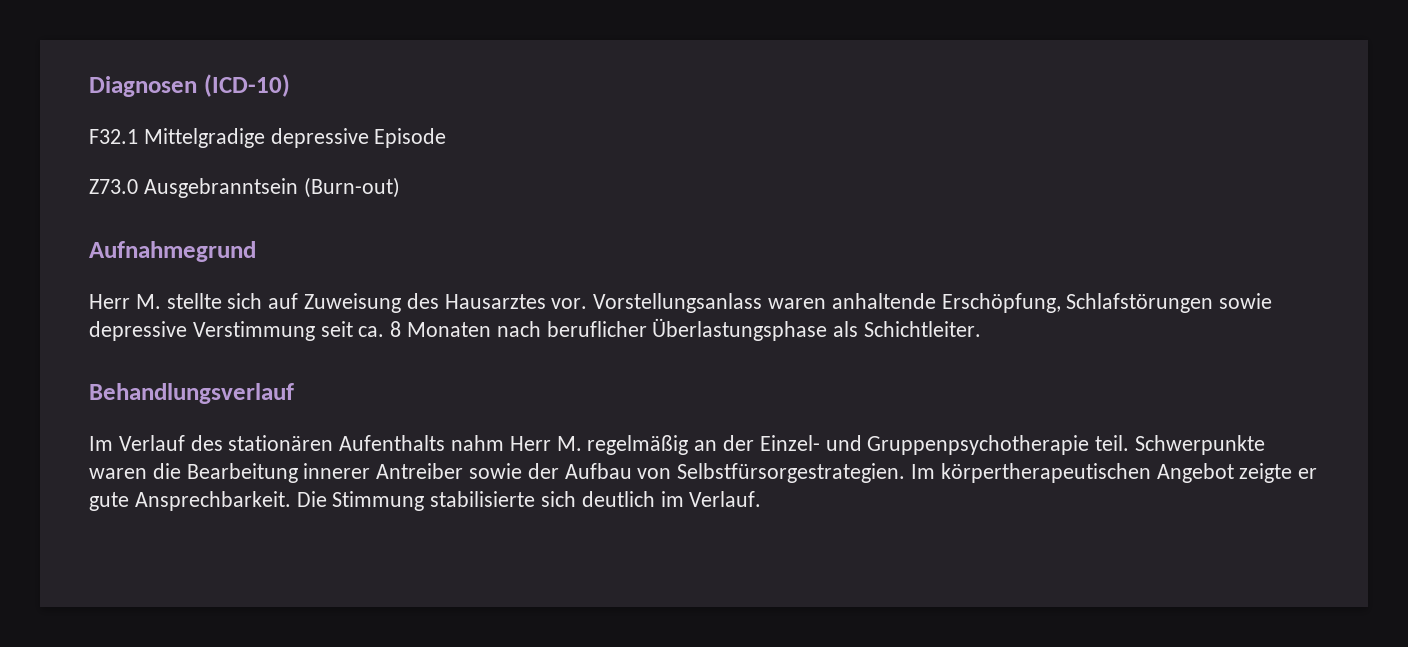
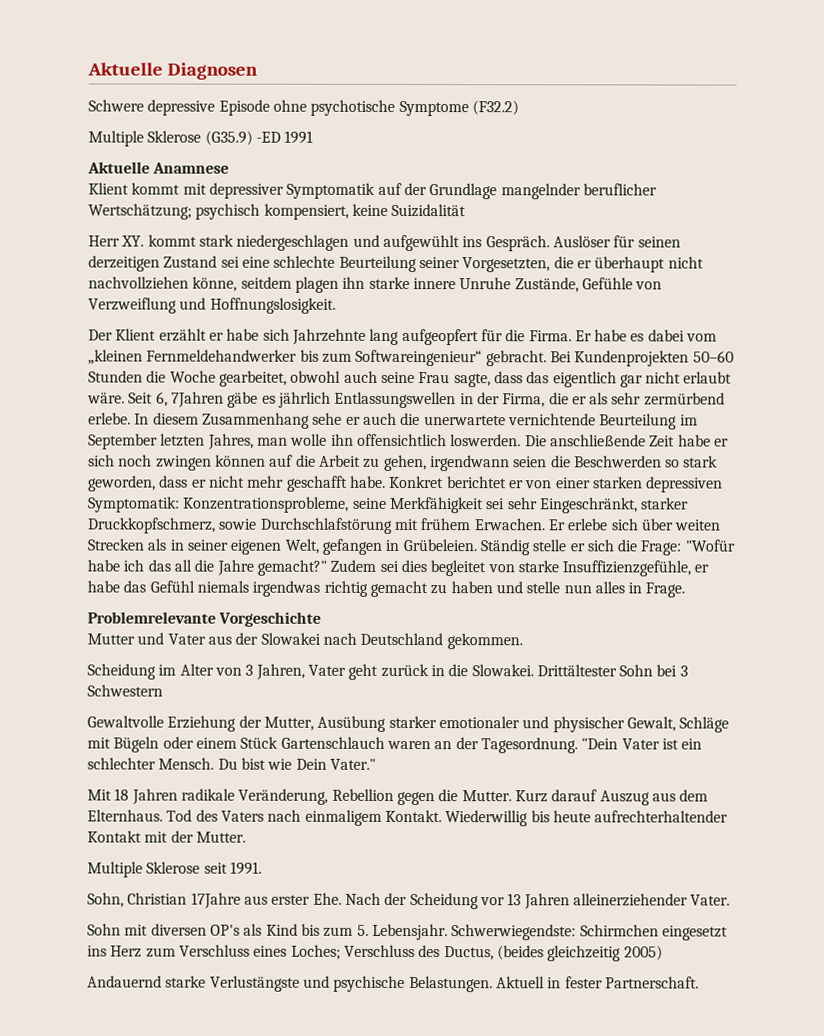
(89, 86) none -> [87,62,163,76] Aktuelle
[203,74,290,97] [89,128,265,148] (ICD-10) // F32.1 Mittelgradige -> [88,99,144,112] // Schwere
[89,177,400,198] [89,241,256,262] [89,293,1273,313] [89,318,982,341] [89,383,294,404] [89,435,1266,455] [89,463,1318,483] [89,491,762,511] // Z73.0 Ausgebranntsein (Burn-out) // Aufnahmegrund // Herr M. stellte sich auf Zuweisung des Hausarztes vor. Vorstellungsanlass waren anhaltende Erschöpfung, Schlafstörungen sowie depressive Verstimmung seit ca. 8 Monaten nach beruflicher Überlastungsphase als Schichtleiter. // Behandlungsverlauf // Im Verlauf des stationären Aufenthalts nahm Herr M. regelmäßig an der Einzel- und Gruppenpsychotherapie teil. Schwerpunkte waren die Bearbeitung innerer Antreiber sowie der Aufbau von Selbstfürsorgestrategien. Im körpertherapeutischen Angebot zeigte er gute Ansprechbarkeit. Die Stimmung stabilisierte sich deutlich im Verlauf. -> [272,99,519,117] [88,130,314,147] [87,161,230,174] [88,182,657,200] [88,203,467,220] [88,234,681,252] [88,255,704,273] [88,276,663,293] [88,297,336,314] [88,328,718,346] [88,349,734,367] [88,370,733,388] [87,391,725,409] [88,412,698,430] [88,433,729,450] [88,454,719,472] [88,475,724,493] [88,496,690,514] [87,517,721,534] [87,538,735,556] [87,559,710,577] [87,580,686,598] [87,611,322,627] [87,632,523,650] [87,663,688,680] [87,684,163,697] [87,715,730,733] [87,736,703,754] [87,757,376,770] [87,788,709,806] [87,809,729,827] [87,830,246,843] [87,861,262,878] [87,892,731,910] [87,923,728,941] [87,944,663,962] [87,975,699,993] ohne psychotische Symptome (F32.2) // Multiple Sklerose (G35.9) -ED 1991 // Aktuelle Anamnese // Klient kommt mit depressiver Symptomatik auf der Grundlage mangelnder beruflicher Wertschätzung; psychisch kompensiert, keine Suizidalität // Herr XY. kommt stark niedergeschlagen und aufgewühlt ins Gespräch. Auslöser für seinen derzeitigen Zustand sei eine schlechte Beurteilung seiner Vorgesetzten, die er überhaupt nicht nachvollziehen könne, seitdem plagen ihn starke innere Unruhe Zustände, Gefühle von Verzweiflung und Hoffnungslosigkeit. // Der Klient erzählt er habe sich Jahrzehnte lang aufgeopfert für die Firma. Er habe es dabei vom „kleinen Fernmeldehandwerker bis zum Softwareingenieur“ gebracht. Bei Kundenprojekten 50–60 Stunden die Woche gearbeitet, obwohl auch seine Frau sagte, dass das eigentlich gar nicht erlaubt wäre. Seit 6, 7Jahren gäbe es jährlich Entlassungswellen in der Firma, die er als sehr zermürbend erlebe. In diesem Zusammenhang sehe er auch die unerwartete vernichtende Beurteilung im September letzten Jahres, man wolle ihn offensichtlich loswerden. Die anschließende Zeit habe er sich noch zwingen können auf die Arbeit zu gehen, irgendwann seien die Beschwerden so stark geworden, dass er nicht mehr geschafft habe. Konkret berichtet er von einer starken depressiven Symptomatik: Konzentrationsprobleme, seine Merkfähigkeit sei sehr Eingeschränkt, starker Druckkopfschmerz, sowie Durchschlafstörung mit frühem Erwachen. Er erlebe sich über weiten Strecken als in seiner eigenen Welt, gefangen in Grübeleien. Ständig stelle er sich die Frage: "Wofür habe ich das all die Jahre gemacht?" Zudem sei dies begleitet von starke Insuffizienzgefühle, er habe das Gefühl niemals irgendwas richtig gemacht zu haben und stelle nun alles in Frage. // Problemrelevante Vorgeschichte // Mutter und Vater aus der Slowakei nach Deutschland gekommen. // Scheidung im Alter von 3 Jahren, Vater geht zurück in die Slowakei. Drittältester Sohn bei 3 Schwestern // Gewaltvolle Erziehung der Mutter, Ausübung starker emotionaler und physischer Gewalt, Schläge mit Bügeln oder einem Stück Gartenschlauch waren an der Tagesordnung. "Dein Vater ist ein schlechter Mensch. Du bist wie Dein Vater." // Mit 18 Jahren radikale Veränderung, Rebellion gegen die Mutter. Kurz darauf Auszug aus dem Elternhaus. Tod des Vaters nach einmaligem Kontakt. Wiederwillig bis heute aufrechterhaltender Kontakt mit der Mutter. // Multiple Sklerose seit 1991. // Sohn, Christian 17Jahre aus erster Ehe. Nach der Scheidung vor 13 Jahren alleinerziehender Vater. // Sohn mit diversen OP's als Kind bis zum 5. Lebensjahr. Schwerwiegendste: Schirmchen eingesetzt ins Herz zum Verschluss eines Loches; Verschluss des Ductus, (beides gleichzeitig 2005) // Andauernd starke Verlustängste und psychische Belastungen. Aktuell in fester Partnerschaft.

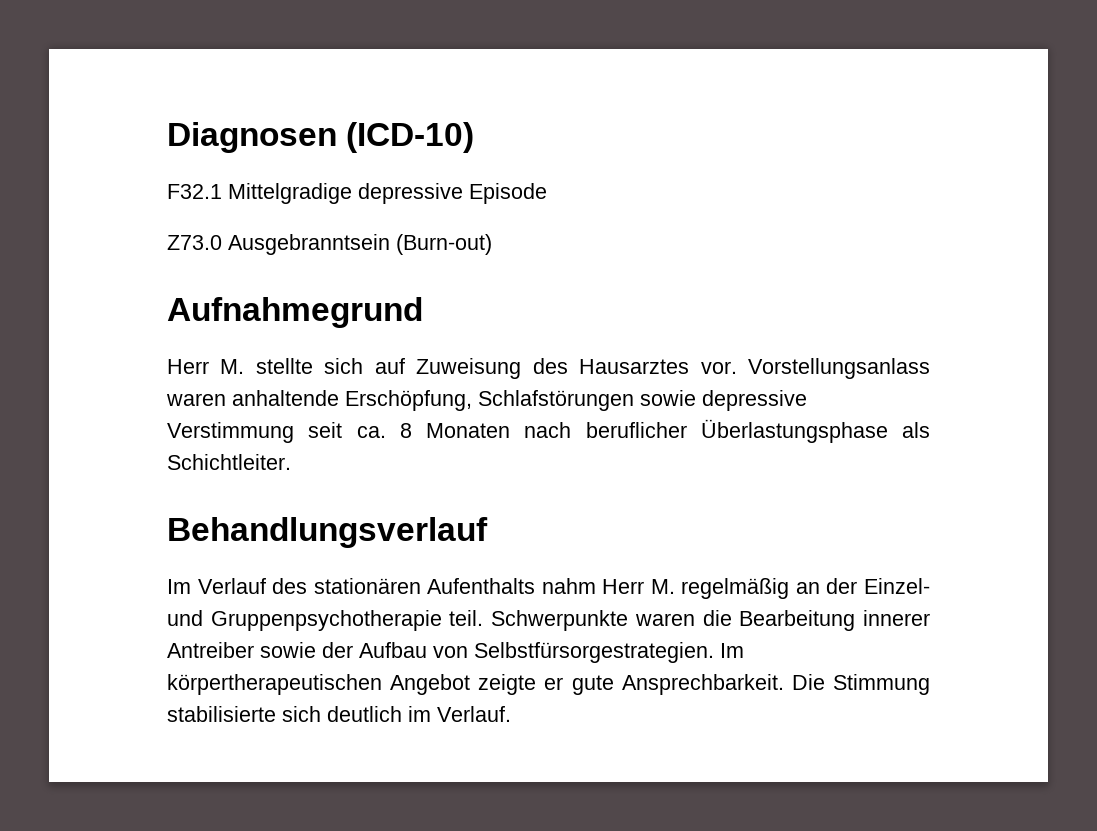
[87,62,163,76] Aktuelle -> (167, 137) none
[88,99,144,112] // Schwere -> [346,122,475,153] [167,183,352,204] (ICD-10) // F32.1 Mittelgradige
[272,99,519,117] [88,130,314,147] [87,161,230,174] [88,182,657,200] [88,203,467,220] [88,234,681,252] [88,255,704,273] [88,276,663,293] [88,297,336,314] [88,328,718,346] [88,349,734,367] [88,370,733,388] [87,391,725,409] [88,412,698,430] [88,433,729,450] [88,454,719,472] [88,475,724,493] [88,496,690,514] [87,517,721,534] [87,538,735,556] [87,559,710,577] [87,580,686,598] [87,611,322,627] [87,632,523,650] [87,663,688,680] [87,684,163,697] [87,715,730,733] [87,736,703,754] [87,757,376,770] [87,788,709,806] [87,809,729,827] [87,830,246,843] [87,861,262,878] [87,892,731,910] [87,923,728,941] [87,944,663,962] [87,975,699,993] ohne psychotische Symptome (F32.2) // Multiple Sklerose (G35.9) -ED 1991 // Aktuelle Anamnese // Klient kommt mit depressiver Symptomatik auf der Grundlage mangelnder beruflicher Wertschätzung; psychisch kompensiert, keine Suizidalität // Herr XY. kommt stark niedergeschlagen und aufgewühlt ins Gespräch. Auslöser für seinen derzeitigen Zustand sei eine schlechte Beurteilung seiner Vorgesetzten, die er überhaupt nicht nachvollziehen könne, seitdem plagen ihn starke innere Unruhe Zustände, Gefühle von Verzweiflung und Hoffnungslosigkeit. // Der Klient erzählt er habe sich Jahrzehnte lang aufgeopfert für die Firma. Er habe es dabei vom „kleinen Fernmeldehandwerker bis zum Softwareingenieur“ gebracht. Bei Kundenprojekten 50–60 Stunden die Woche gearbeitet, obwohl auch seine Frau sagte, dass das eigentlich gar nicht erlaubt wäre. Seit 6, 7Jahren gäbe es jährlich Entlassungswellen in der Firma, die er als sehr zermürbend erlebe. In diesem Zusammenhang sehe er auch die unerwartete vernichtende Beurteilung im September letzten Jahres, man wolle ihn offensichtlich loswerden. Die anschließende Zeit habe er sich noch zwingen können auf die Arbeit zu gehen, irgendwann seien die Beschwerden so stark geworden, dass er nicht mehr geschafft habe. Konkret berichtet er von einer starken depressiven Symptomatik: Konzentrationsprobleme, seine Merkfähigkeit sei sehr Eingeschränkt, starker Druckkopfschmerz, sowie Durchschlafstörung mit frühem Erwachen. Er erlebe sich über weiten Strecken als in seiner eigenen Welt, gefangen in Grübeleien. Ständig stelle er sich die Frage: "Wofür habe ich das all die Jahre gemacht?" Zudem sei dies begleitet von starke Insuffizienzgefühle, er habe das Gefühl niemals irgendwas richtig gemacht zu haben und stelle nun alles in Frage. // Problemrelevante Vorgeschichte // Mutter und Vater aus der Slowakei nach Deutschland gekommen. // Scheidung im Alter von 3 Jahren, Vater geht zurück in die Slowakei. Drittältester Sohn bei 3 Schwestern // Gewaltvolle Erziehung der Mutter, Ausübung starker emotionaler und physischer Gewalt, Schläge mit Bügeln oder einem Stück Gartenschlauch waren an der Tagesordnung. "Dein Vater ist ein schlechter Mensch. Du bist wie Dein Vater." // Mit 18 Jahren radikale Veränderung, Rebellion gegen die Mutter. Kurz darauf Auszug aus dem Elternhaus. Tod des Vaters nach einmaligem Kontakt. Wiederwillig bis heute aufrechterhaltender Kontakt mit der Mutter. // Multiple Sklerose seit 1991. // Sohn, Christian 17Jahre aus erster Ehe. Nach der Scheidung vor 13 Jahren alleinerziehender Vater. // Sohn mit diversen OP's als Kind bis zum 5. Lebensjahr. Schwerwiegendste: Schirmchen eingesetzt ins Herz zum Verschluss eines Loches; Verschluss des Ductus, (beides gleichzeitig 2005) // Andauernd starke Verlustängste und psychische Belastungen. Aktuell in fester Partnerschaft. -> [167,234,492,255] [167,297,423,328] [167,358,931,379] [166,390,807,411] [167,419,930,443] [167,454,291,470] [167,517,488,548] [167,578,930,599] [167,610,930,631] [167,642,744,663] [167,674,930,695] [167,706,511,722] // Z73.0 Ausgebranntsein (Burn-out) // Aufnahmegrund // Herr M. stellte sich auf Zuweisung des Hausarztes vor. Vorstellungsanlass waren anhaltende Erschöpfung, Schlafstörungen sowie depressive Verstimmung seit ca. 8 Monaten nach beruflicher Überlastungsphase als Schichtleiter. // Behandlungsverlauf // Im Verlauf des stationären Aufenthalts nahm Herr M. regelmäßig an der Einzel- und Gruppenpsychotherapie teil. Schwerpunkte waren die Bearbeitung innerer Antreiber sowie der Aufbau von Selbstfürsorgestrategien. Im körpertherapeutischen Angebot zeigte er gute Ansprechbarkeit. Die Stimmung stabilisierte sich deutlich im Verlauf.

